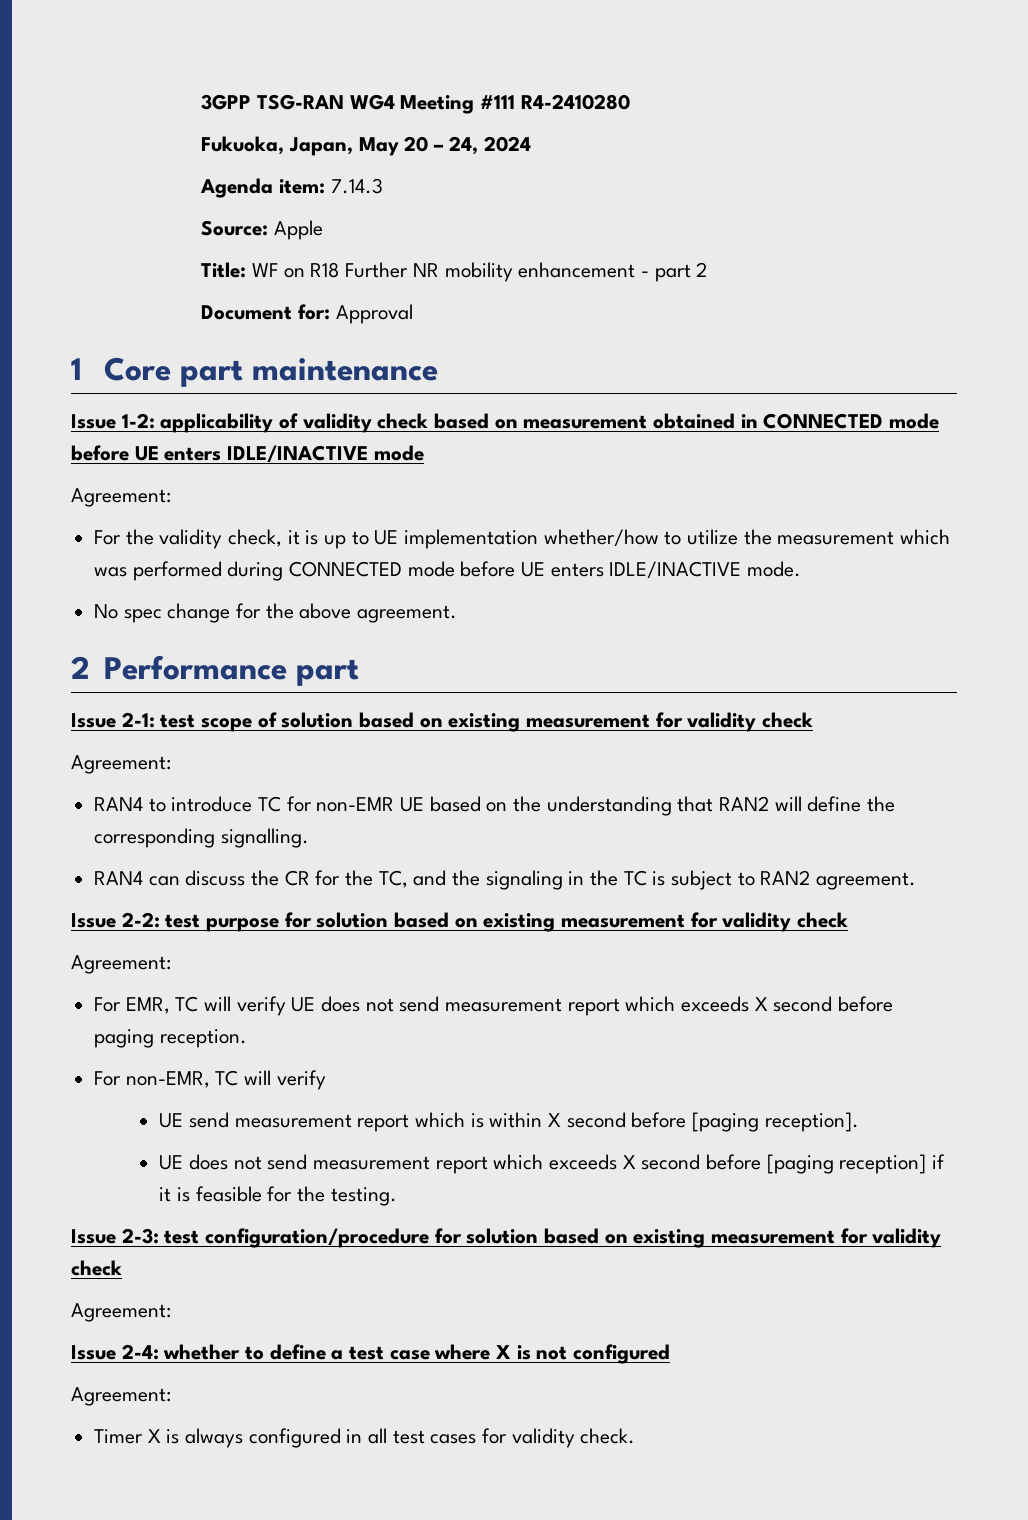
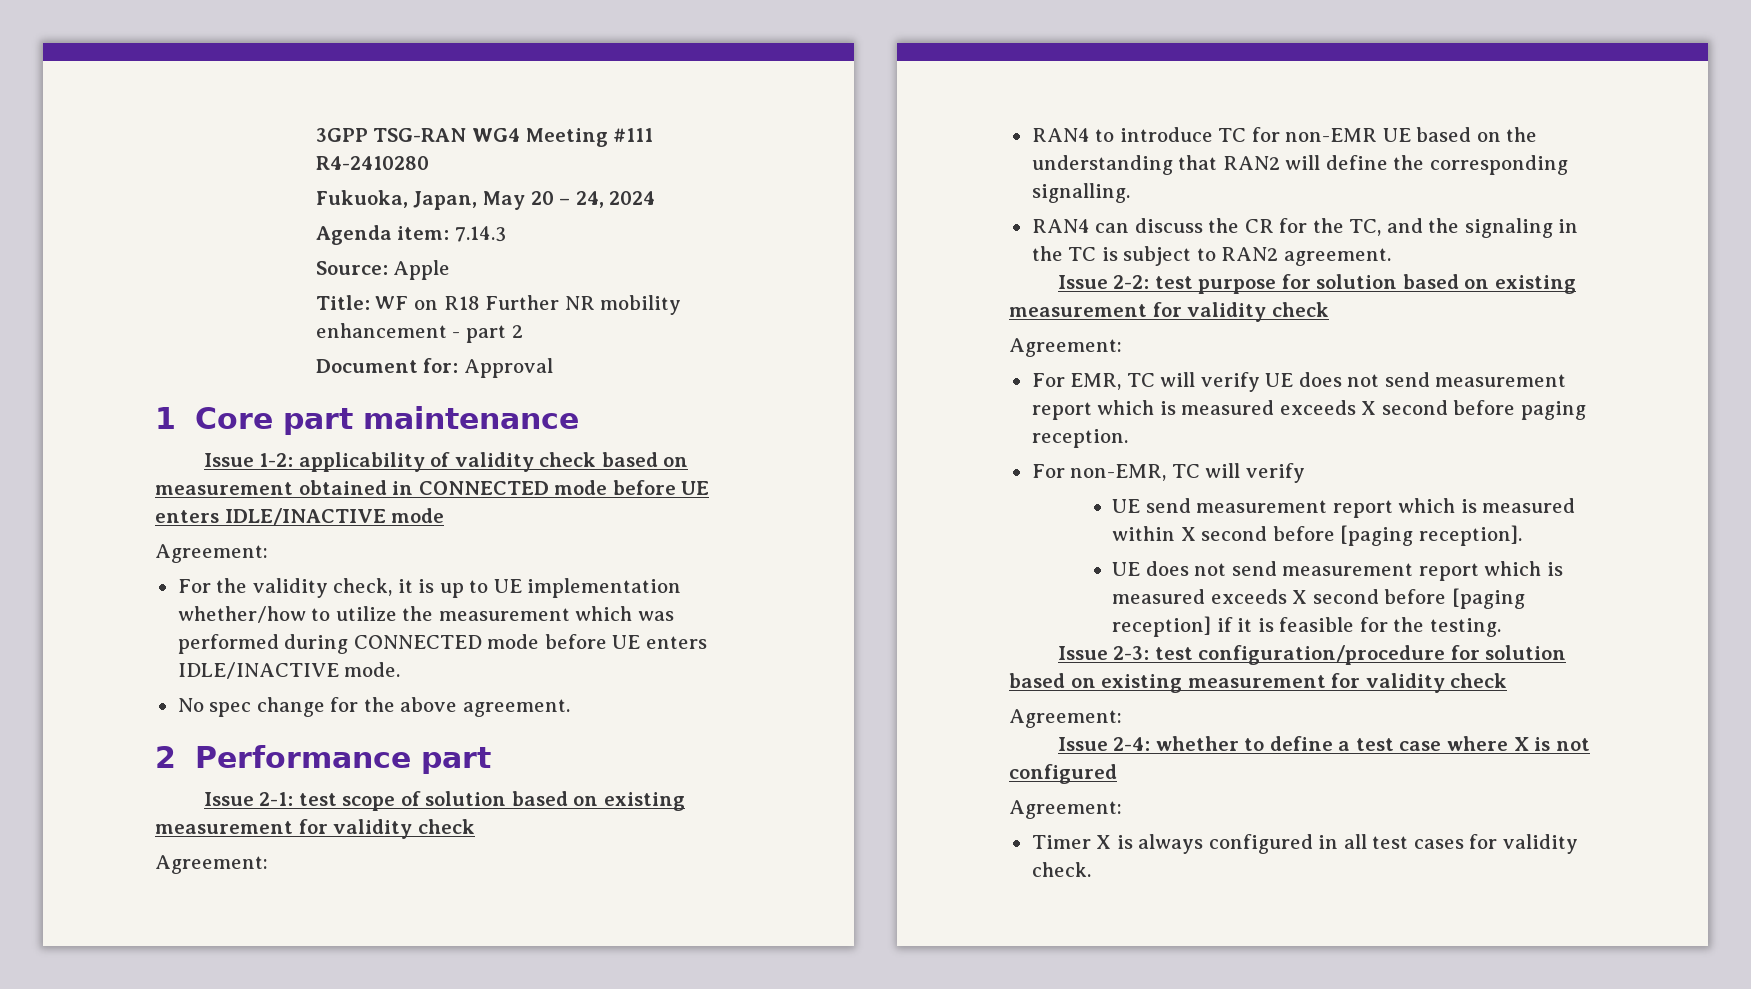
(676, 1004) none -> [1159,400,1275,415] is measured
(484, 1120) none -> [1482,498,1576,513] measured
(544, 1162) none -> [1546,562,1563,576] [1112,589,1206,604] is measured

